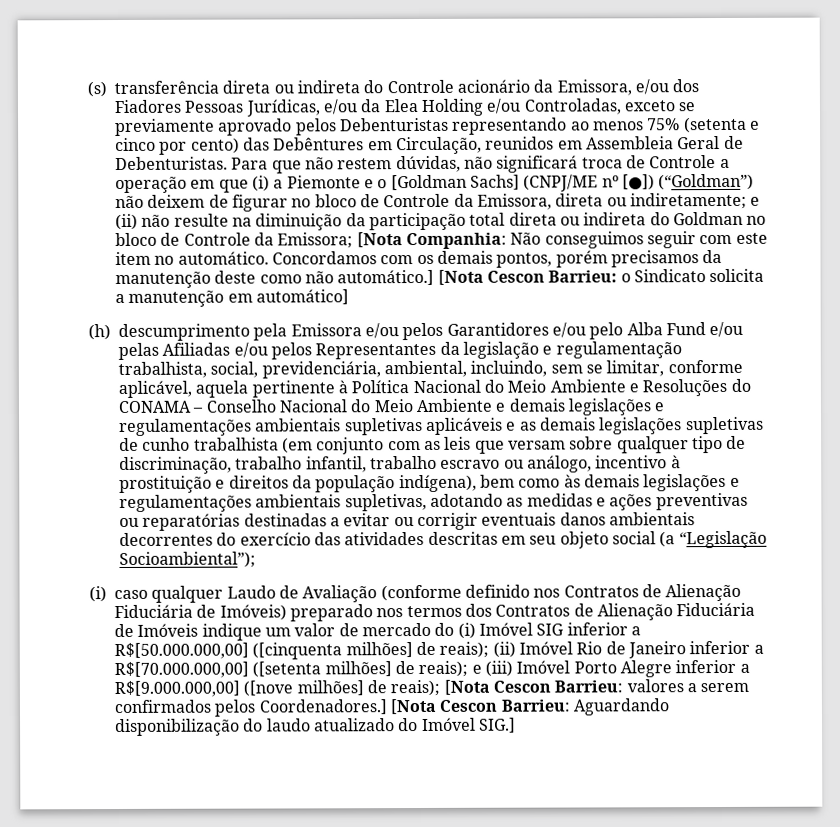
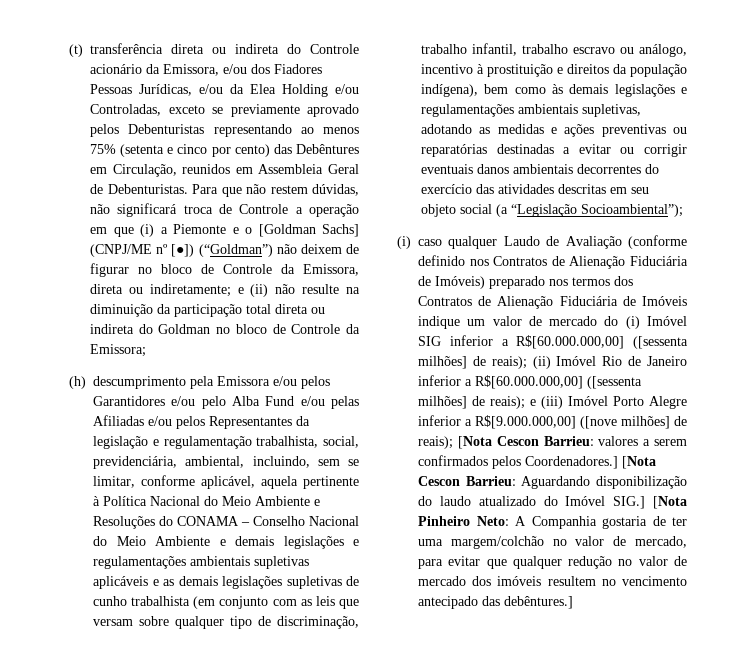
[87,81,107,98] (s) -> [69,44,83,57] (t)
[356,231,768,250] [115,249,723,268] [115,268,765,289] [115,289,349,307] [Nota Companhia: Não conseguimos seguir com este item no automático. Concordamos com os demais pontos, porém precisamos da manutenção deste como não automático.] [Nota Cescon Barrieu: o Sindicato solicita a manutenção em automático] -> (146, 350) none
[114,642,343,660] R$[50.000.000,00] ([cinquenta -> [516,335,688,349] R$[60.000.000,00] ([sessenta
[114,661,322,679] R$[70.000.000,00] ([setenta -> [475,375,642,389] R$[60.000.000,00] ([sessenta
(516, 725) none -> [653,496,687,509] [418,516,687,529] [418,536,687,549] [418,556,687,569] [418,576,687,586] [418,596,573,609] [Nota Pinheiro Neto: A Companhia gostaria de ter uma margem/colchão no valor de mercado, para evitar que qualquer redução no valor de mercado dos imóveis resultem no vencimento antecipado das debêntures.]

